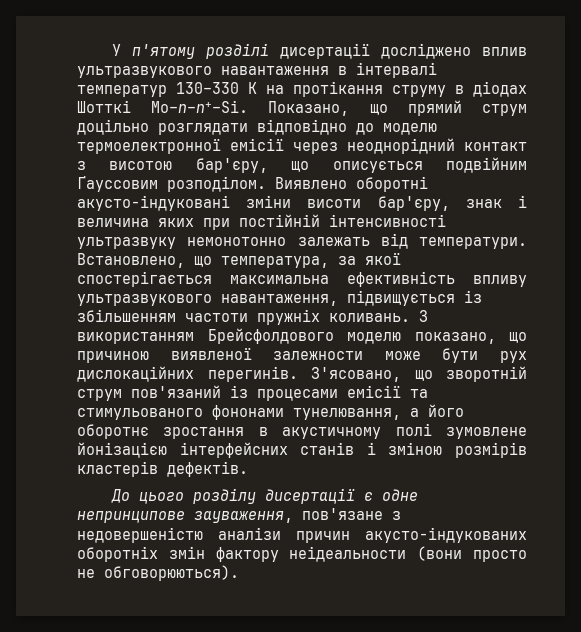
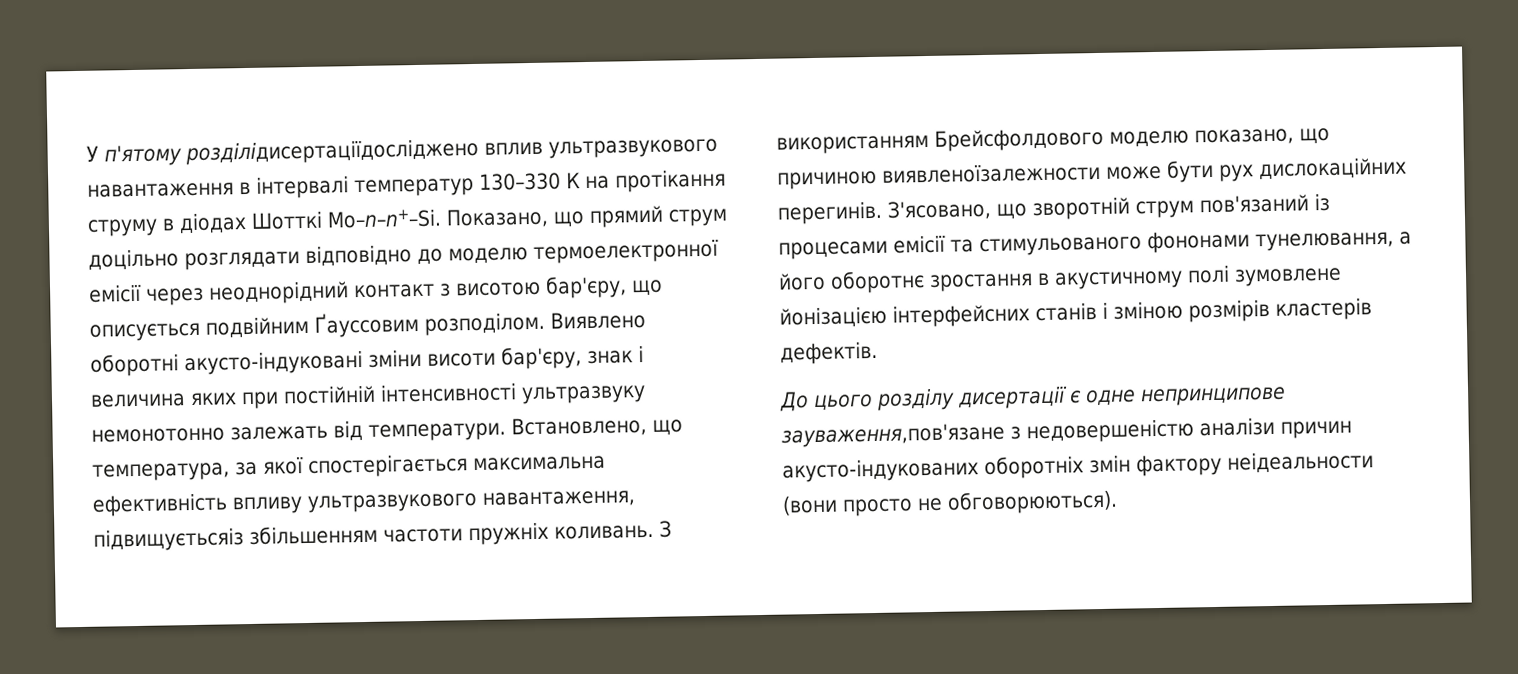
[206,43,472,59] розділі дисертації досліджено -> [185,138,479,166] розділідисертаціїдосліджено
[347,290,482,306] підвищується із -> [93,528,244,552] підвищуєтьсяіз
[170,347,364,360] виявленої залежности -> [882,162,1101,184] виявленоїзалежности
[194,508,383,523] зауваження, пов'язане -> [781,422,1005,448] зауваження,пов'язане

